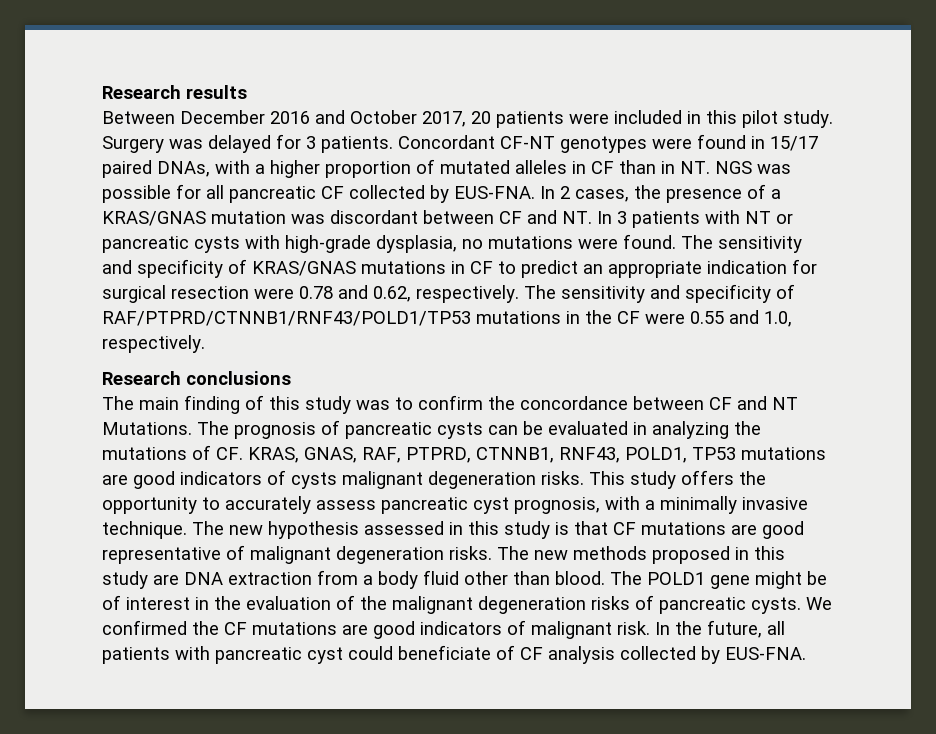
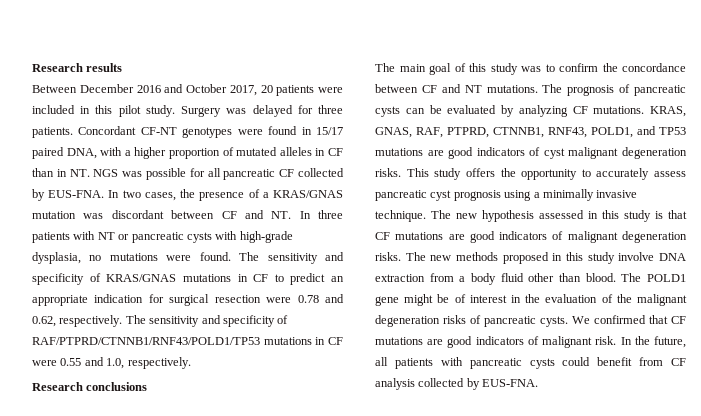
[306,136,316,149] 3 -> [318,105,344,114] three
[157,161,210,177] DNAs, -> [66,148,97,159] DNA,
[560,186,570,199] 2 -> [122,190,141,198] two
[617,211,627,224] 3 -> [318,210,343,219] three
[585,310,612,324] the -> (326, 341) none
[184,395,240,414] finding -> [429,63,451,75] goal
[102,422,192,435] Mutations. -> [486,85,538,93] mutations.
[633,421,761,439] [102,445,243,460] in analyzing the mutations of CF. -> [501,105,645,117] by analyzing CF mutations.
(687, 455) none -> [637,126,656,135] and
[291,472,337,489] cysts -> [543,148,565,159] cyst
[514,496,640,514] prognosis, with -> [453,190,532,201] prognosis using
[102,547,221,564] representative -> [499,231,548,240] indicators
[153,574,179,585] are -> [618,252,655,261] involve
[192,621,219,635] the -> [649,315,668,324] that
[307,645,515,664] cyst could beneficiate of -> [529,357,664,369] cysts could benefit from

